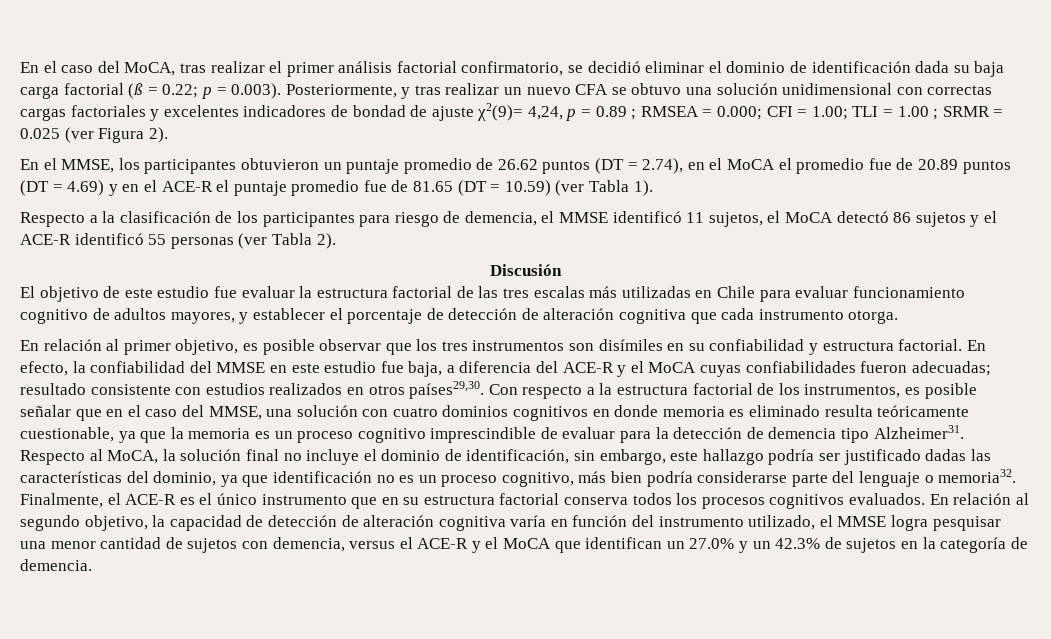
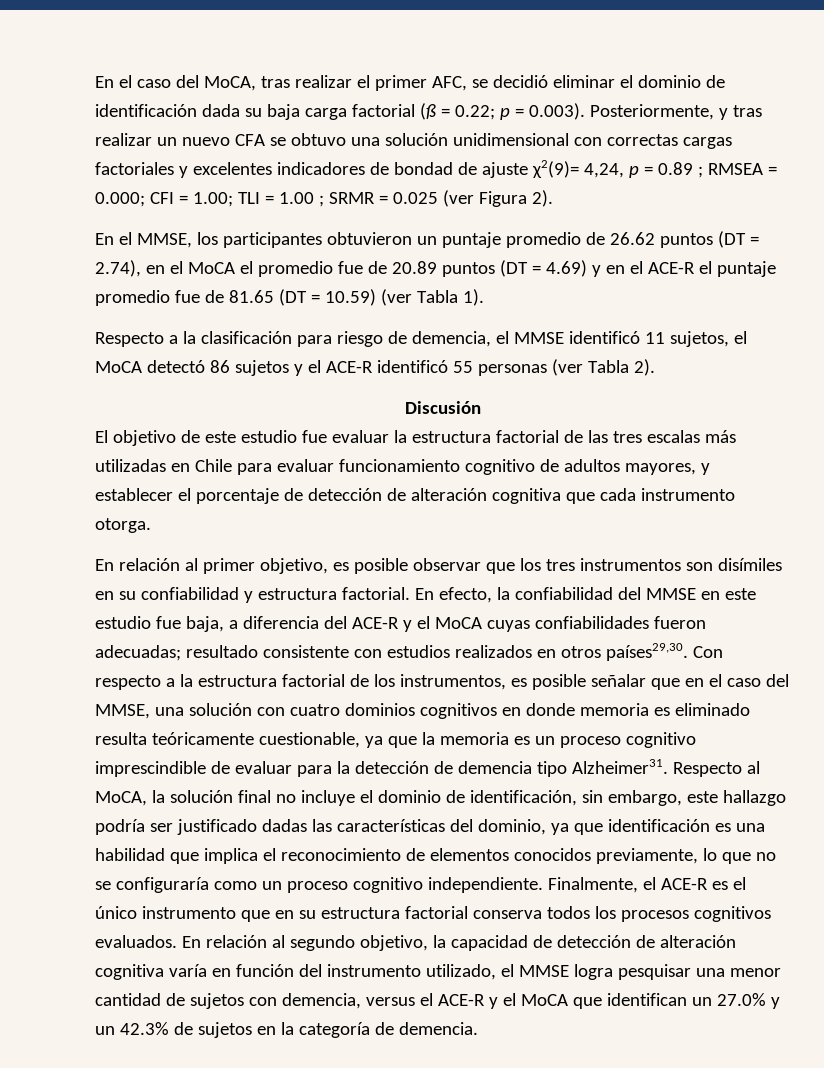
[338,61,564,76] análisis factorial confirmatorio, -> [431,76,467,91] AFC,
[215,211,355,227] de los participantes -> (292, 337) none
[376,469,1017,487] no es un proceso cognitivo, más bien podría considerarse parte del lenguaje o memoria32. -> [714,823,765,832] [95,848,776,864] [95,877,543,893] es una habilidad que implica el reconocimiento de elementos conocidos previamente, lo que no se configuraría como un proceso cognitivo independiente.

